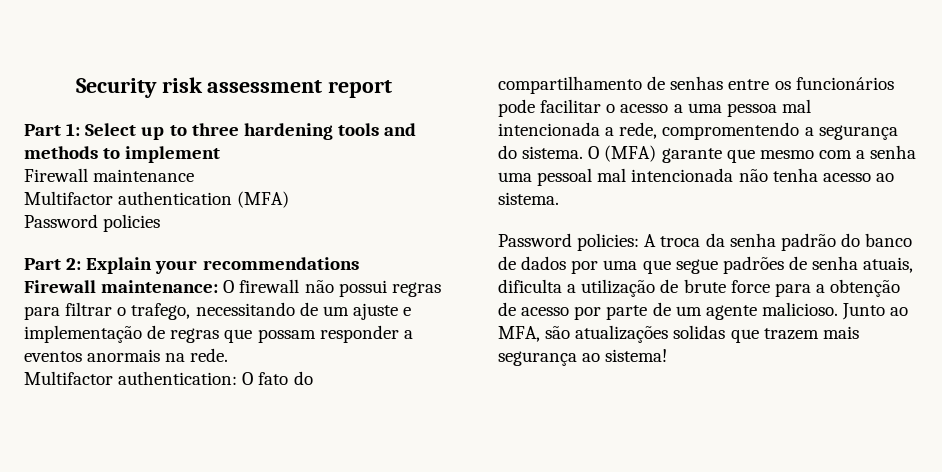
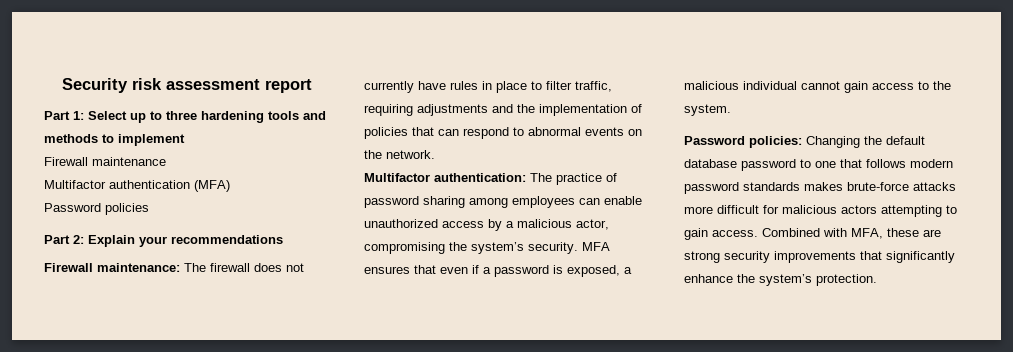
[223,279,441,297] [24,302,412,320] [24,325,413,343] [24,348,229,362] [24,371,313,385] [498,76,894,94] [498,99,811,117] [498,122,898,140] [498,145,917,163] [498,168,894,186] [498,192,559,205] [498,233,913,251] [498,256,914,274] [498,279,901,297] [498,302,909,320] [498,325,859,343] [498,349,668,366] O firewall não possui regras para filtrar o trafego, necessitando de um ajuste e implementação de regras que possam responder a eventos anormais na rede. // Multifactor authentication: O fato do compartilhamento de senhas entre os funcionários pode facilitar o acesso a uma pessoa mal intencionada a rede, compromentendo a segurança do sistema. O (MFA) garante que mesmo com a senha uma pessoal mal intencionada não tenha acesso ao sistema. // Password policies: A troca da senha padrão do banco de dados por uma que segue padrões de senha atuais, dificulta a utilização de brute force para a obtenção de acesso por parte de um agente malicioso. Junto ao MFA, são atualizações solidas que trazem mais segurança ao sistema! -> [184,263,304,272] [364,81,612,93] [364,104,642,116] [364,127,642,139] [364,150,435,159] [364,173,617,185] [364,196,642,208] [364,219,609,231] [364,242,610,254] [364,265,632,277] [684,81,951,93] [684,104,731,116] [684,136,925,148] [684,159,953,171] [684,182,956,194] [684,205,957,217] [684,228,941,240] [684,251,955,263] [684,274,877,286] The firewall does not currently have rules in place to filter traffic, requiring adjustments and the implementation of policies that can respond to abnormal events on the network. // Multifactor authentication: The practice of password sharing among employees can enable unauthorized access by a malicious actor, compromising the system’s security. MFA ensures that even if a password is exposed, a malicious individual cannot gain access to the system. // Password policies: Changing the default database password to one that follows modern password standards makes brute-force attacks more difficult for malicious actors attempting to gain access. Combined with MFA, these are strong security improvements that significantly enhance the system’s protection.

